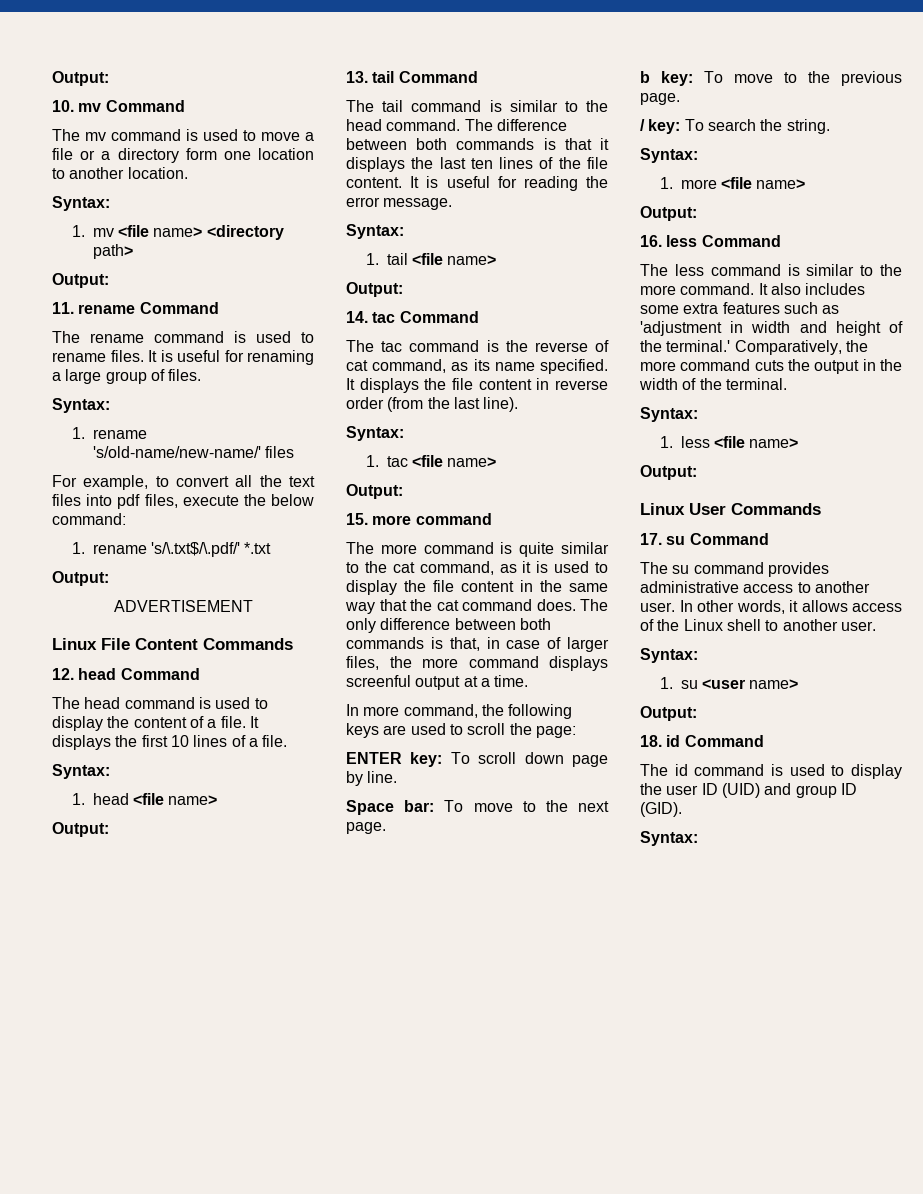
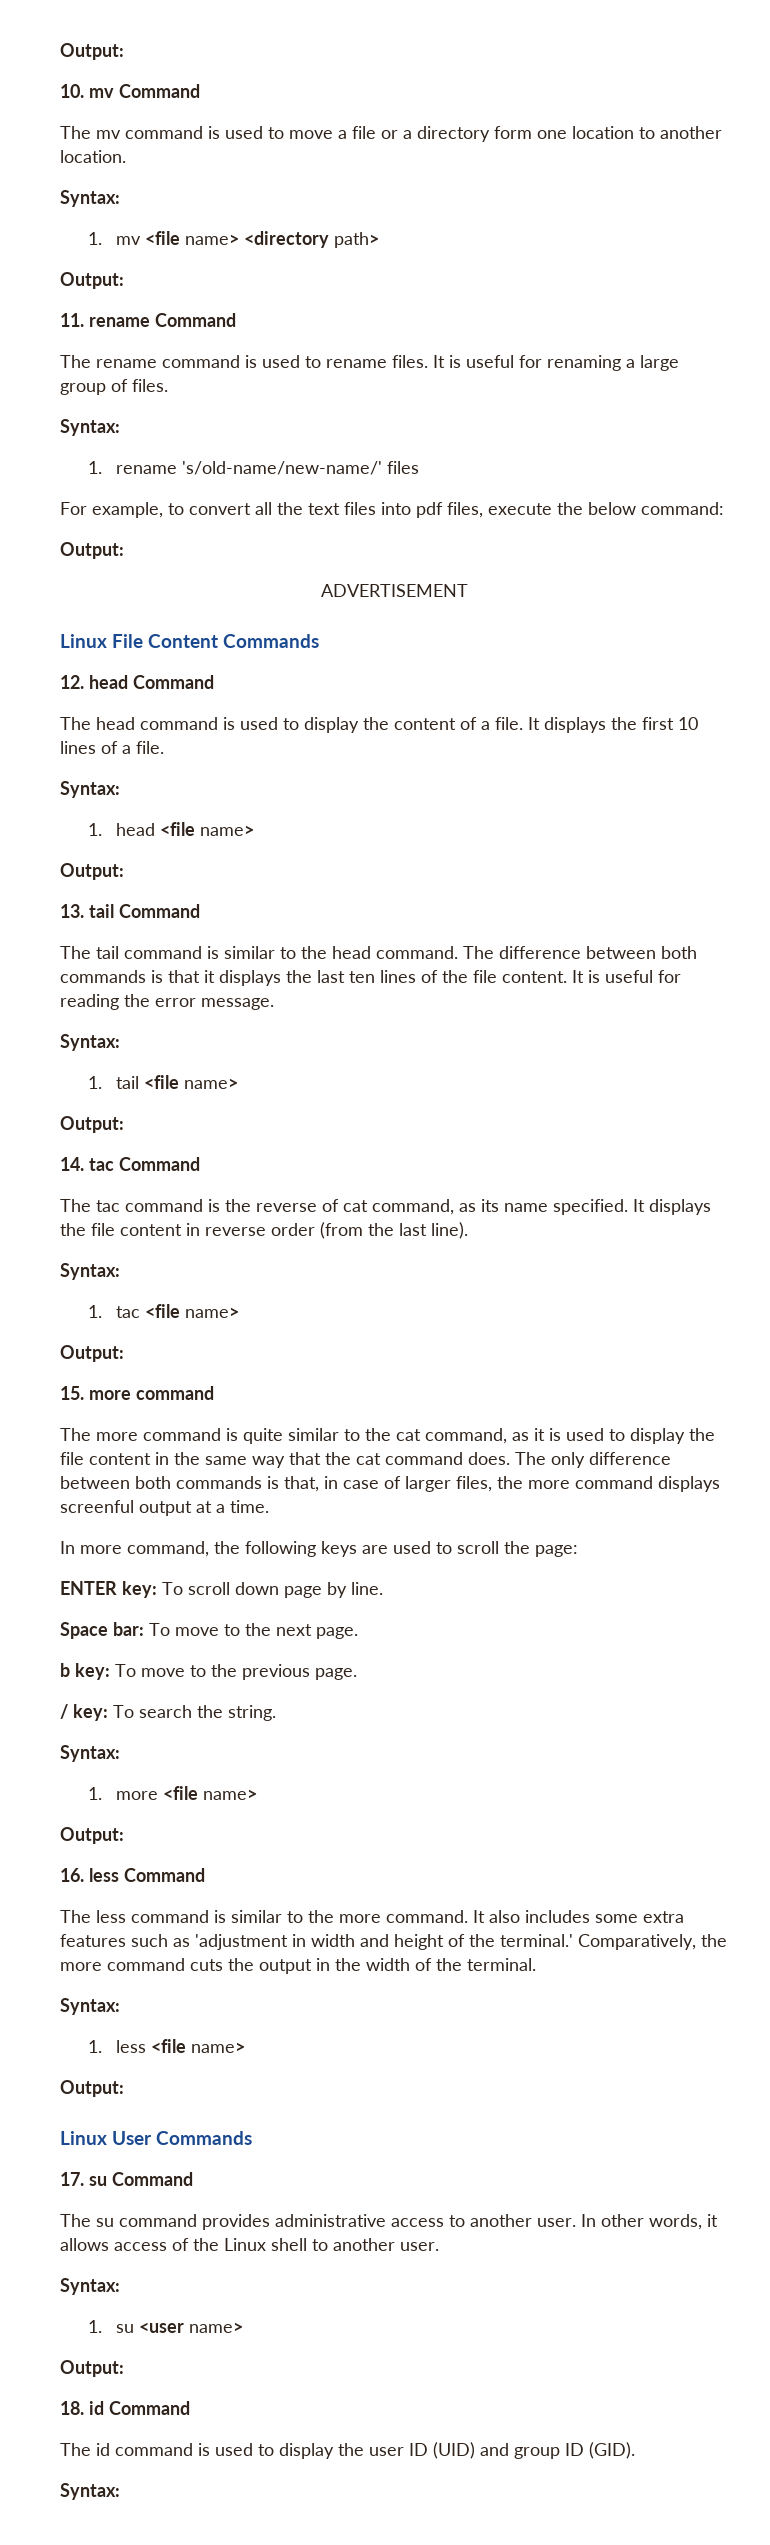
[71,542,272,557] // 1. rename 's/\.txt$/\.pdf/' *.txt -> (724, 508) none

